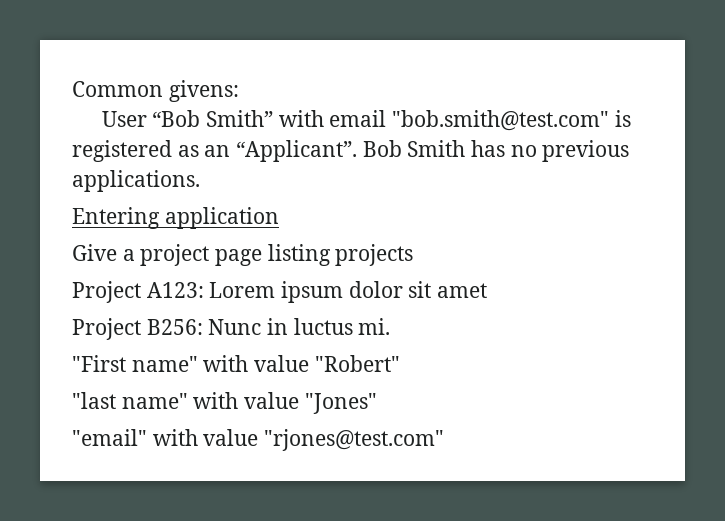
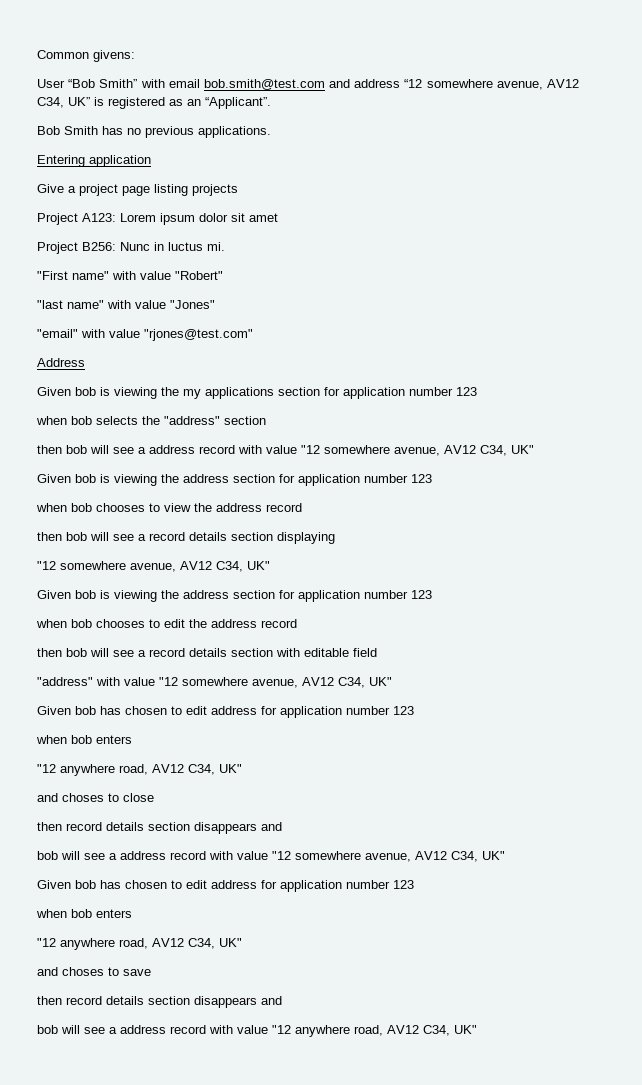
[391,110,609,131] "bob.smith@test.com" -> [203,79,579,90] [37,97,90,108] bob.smith@test.com and address “12 somewhere avenue, AV12 C34, UK”
(358, 151) none -> (271, 103) //
(445, 440) none -> [37,358,85,367] [37,387,477,399] [36,416,266,425] [37,445,534,456] [37,474,432,486] [36,503,302,512] [37,532,335,544] [37,561,270,572] [37,590,432,602] [36,619,297,628] [37,648,377,657] [37,677,392,688] [37,706,414,718] [36,735,132,744] [37,764,242,776] [37,793,154,802] [37,822,282,834] [37,851,505,862] [37,880,414,892] [36,909,132,918] [37,938,242,950] [37,967,151,976] [37,996,282,1008] [37,1025,477,1037] // Address // Given bob is viewing the my applications section for application number 123 // when bob selects the "address" section // then bob will see a address record with value "12 somewhere avenue, AV12 C34, UK" // Given bob is viewing the address section for application number 123 // when bob chooses to view the address record // then bob will see a record details section displaying // "12 somewhere avenue, AV12 C34, UK" // Given bob is viewing the address section for application number 123 // when bob chooses to edit the address record // then bob will see a record details section with editable field // "address" with value "12 somewhere avenue, AV12 C34, UK" // Given bob has chosen to edit address for application number 123 // when bob enters // "12 anywhere road, AV12 C34, UK" // and choses to close // then record details section disappears and // bob will see a address record with value "12 somewhere avenue, AV12 C34, UK" // Given bob has chosen to edit address for application number 123 // when bob enters // "12 anywhere road, AV12 C34, UK" // and choses to save // then record details section disappears and // bob will see a address record with value "12 anywhere road, AV12 C34, UK"

